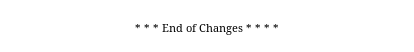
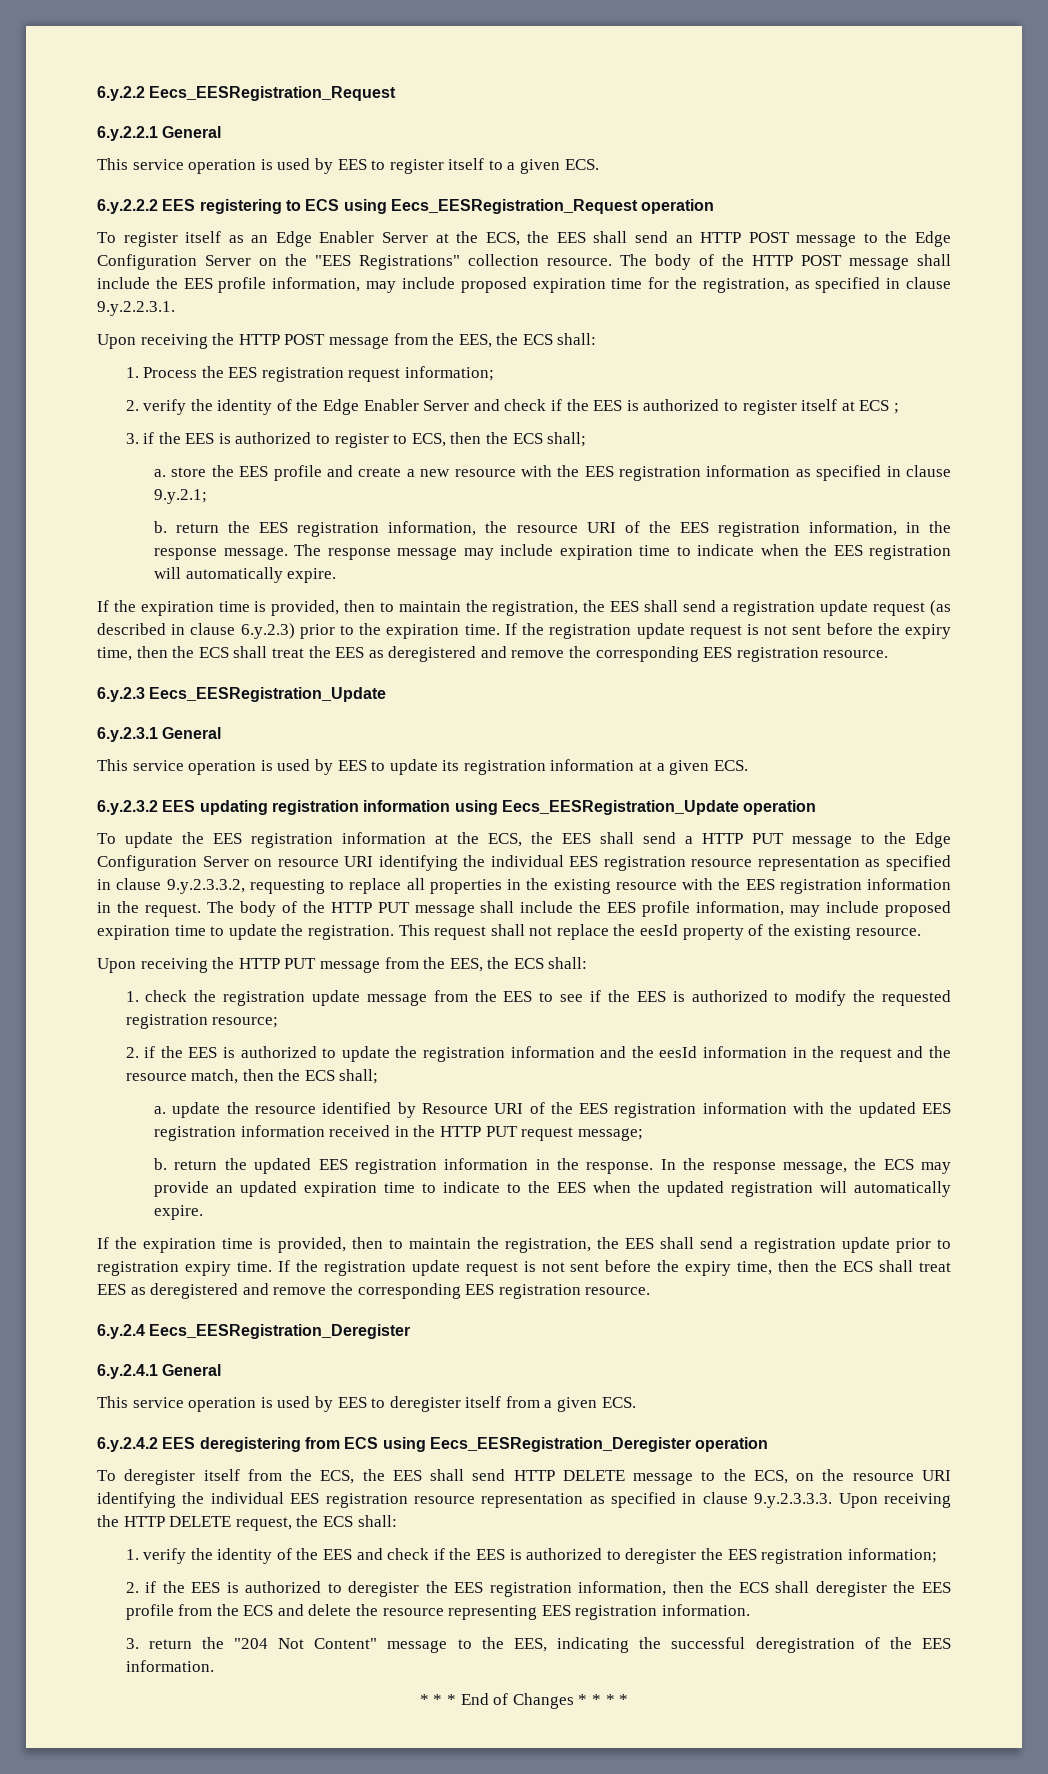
(135, 28) none -> [97,86,397,101] [97,126,222,141] [97,158,599,174] [97,199,715,214] [97,231,951,247] [97,254,951,270] [97,277,951,293] [97,301,175,316] [97,333,597,349] [125,366,495,382] [125,399,899,415] [125,432,587,448] [154,465,952,481] [154,489,208,504] [154,521,951,537] [154,544,951,560] [154,567,337,583] [97,600,952,616] [97,623,952,639] [97,646,889,662] [97,687,387,702] [97,727,222,742] [97,759,748,775] [97,800,817,815] [97,832,951,848] [97,855,952,871] [97,878,951,894] [97,901,952,917] [97,924,922,940] [97,957,588,973] [125,990,951,1006] [125,1014,279,1029] [125,1046,951,1062] [125,1069,379,1084] [154,1102,951,1118] [154,1125,643,1141] [154,1158,951,1174] [154,1181,952,1197] [154,1205,204,1220] [97,1237,951,1253] [97,1260,951,1276] [97,1283,651,1299] [97,1324,411,1339] [97,1364,222,1379] [97,1396,636,1412] [97,1437,769,1452] [97,1469,952,1485] [97,1492,951,1508] [97,1515,397,1531] [125,1548,937,1564] [125,1581,951,1597] [125,1604,751,1620] [125,1637,951,1653] [125,1660,214,1672] 6.y.2.2 Eecs_EESRegistration_Request // 6.y.2.2.1 General // This service operation is used by EES to register itself to a given ECS. // 6.y.2.2.2 EES registering to ECS using Eecs_EESRegistration_Request operation // To register itself as an Edge Enabler Server at the ECS, the EES shall send an HTTP POST message to the Edge Configuration Server on the "EES Registrations" collection resource. The body of the HTTP POST message shall include the EES profile information, may include proposed expiration time for the registration, as specified in clause 9.y.2.2.3.1. // Upon receiving the HTTP POST message from the EES, the ECS shall: // 1. Process the EES registration request information; // 2. verify the identity of the Edge Enabler Server and check if the EES is authorized to register itself at ECS ; // 3. if the EES is authorized to register to ECS, then the ECS shall; // a. store the EES profile and create a new resource with the EES registration information as specified in clause 9.y.2.1; // b. return the EES registration information, the resource URI of the EES registration information, in the response message. The response message may include expiration time to indicate when the EES registration will automatically expire. // If the expiration time is provided, then to maintain the registration, the EES shall send a registration update request (as described in clause 6.y.2.3) prior to the expiration time. If the registration update request is not sent before the expiry time, then the ECS shall treat the EES as deregistered and remove the corresponding EES registration resource. // 6.y.2.3 Eecs_EESRegistration_Update // 6.y.2.3.1 General // This service operation is used by EES to update its registration information at a given ECS. // 6.y.2.3.2 EES updating registration information using Eecs_EESRegistration_Update operation // To update the EES registration information at the ECS, the EES shall send a HTTP PUT message to the Edge Configuration Server on resource URI identifying the individual EES registration resource representation as specified in clause 9.y.2.3.3.2, requesting to replace all properties in the existing resource with the EES registration information in the request. The body of the HTTP PUT message shall include the EES profile information, may include proposed expiration time to update the registration. This request shall not replace the eesId property of the existing resource. // Upon receiving the HTTP PUT message from the EES, the ECS shall: // 1. check the registration update message from the EES to see if the EES is authorized to modify the requested registration resource; // 2. if the EES is authorized to update the registration information and the eesId information in the request and the resource match, then the ECS shall; // a. update the resource identified by Resource URI of the EES registration information with the updated EES registration information received in the HTTP PUT request message; // b. return the updated EES registration information in the response. In the response message, the ECS may provide an updated expiration time to indicate to the EES when the updated registration will automatically expire. // If the expiration time is provided, then to maintain the registration, the EES shall send a registration update prior to registration expiry time. If the registration update request is not sent before the expiry time, then the ECS shall treat EES as deregistered and remove the corresponding EES registration resource. // 6.y.2.4 Eecs_EESRegistration_Deregister // 6.y.2.4.1 General // This service operation is used by EES to deregister itself from a given ECS. // 6.y.2.4.2 EES deregistering from ECS using Eecs_EESRegistration_Deregister operation // To deregister itself from the ECS, the EES shall send HTTP DELETE message to the ECS, on the resource URI identifying the individual EES registration resource representation as specified in clause 9.y.2.3.3.3. Upon receiving the HTTP DELETE request, the ECS shall: // 1. verify the identity of the EES and check if the EES is authorized to deregister the EES registration information; // 2. if the EES is authorized to deregister the EES registration information, then the ECS shall deregister the EES profile from the ECS and delete the resource representing EES registration information. // 3. return the "204 Not Content" message to the EES, indicating the successful deregistration of the EES information. //

